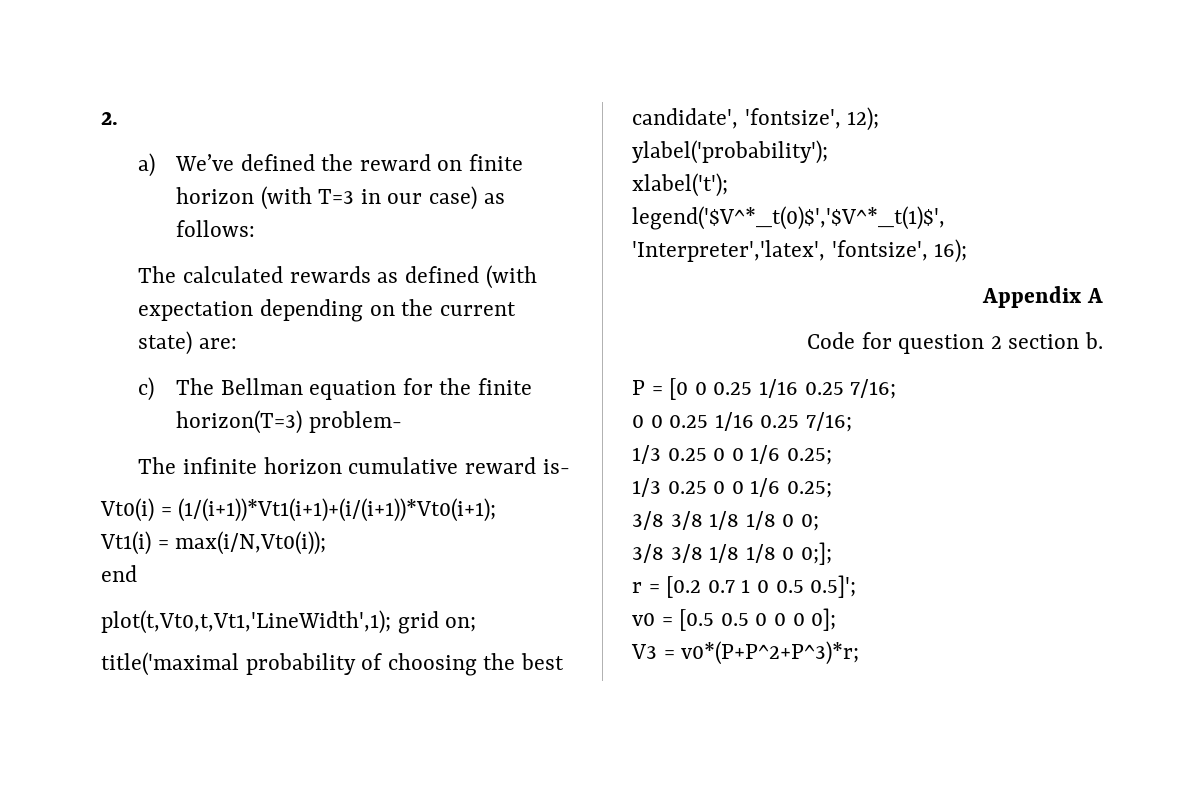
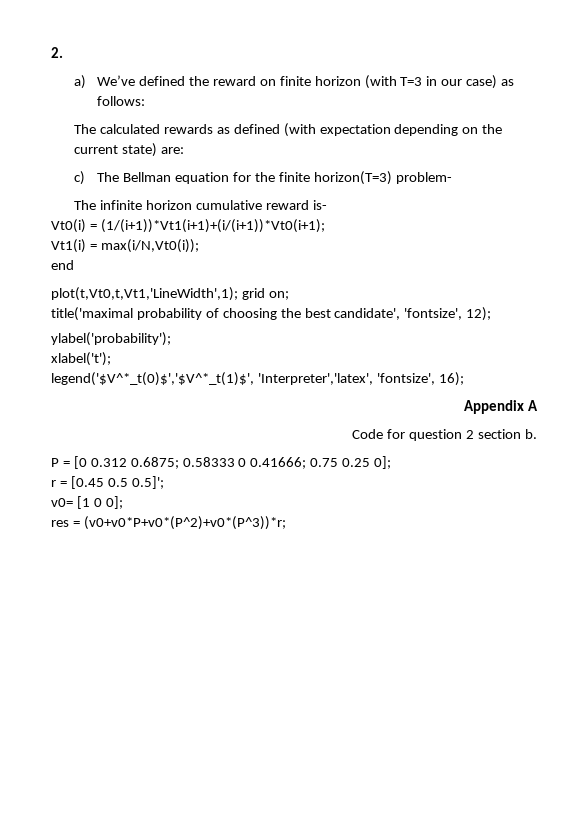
[694,379,897,399] [632,412,853,432] [632,445,833,465] [632,478,833,498] [632,511,820,531] [632,542,833,565] [632,575,857,598] [632,609,787,631] 0 0.25 1/16 0.25 7/16; // 0 0 0.25 1/16 0.25 7/16; // 1/3 0.25 0 0 1/6 0.25; // 1/3 0.25 0 0 1/6 0.25; // 3/8 3/8 1/8 1/8 0 0; // 3/8 3/8 1/8 1/8 0 0;]; // r = [0.2 0.7 1 0 0.5 0.5]'; // v0 = [0.5 0.5 0 0 -> [90,456,392,469] [51,476,164,489] [51,496,90,509] 0.312 0.6875; 0.58333 0 0.41666; 0.75 0.25 0]; // r = [0.45 0.5 0.5]'; // v0= [1
[631,641,860,665] V3 = v0*(P+P^2+P^3)*r; -> [51,516,286,530] res = (v0+v0*P+v0*(P^2)+v0*(P^3))*r;

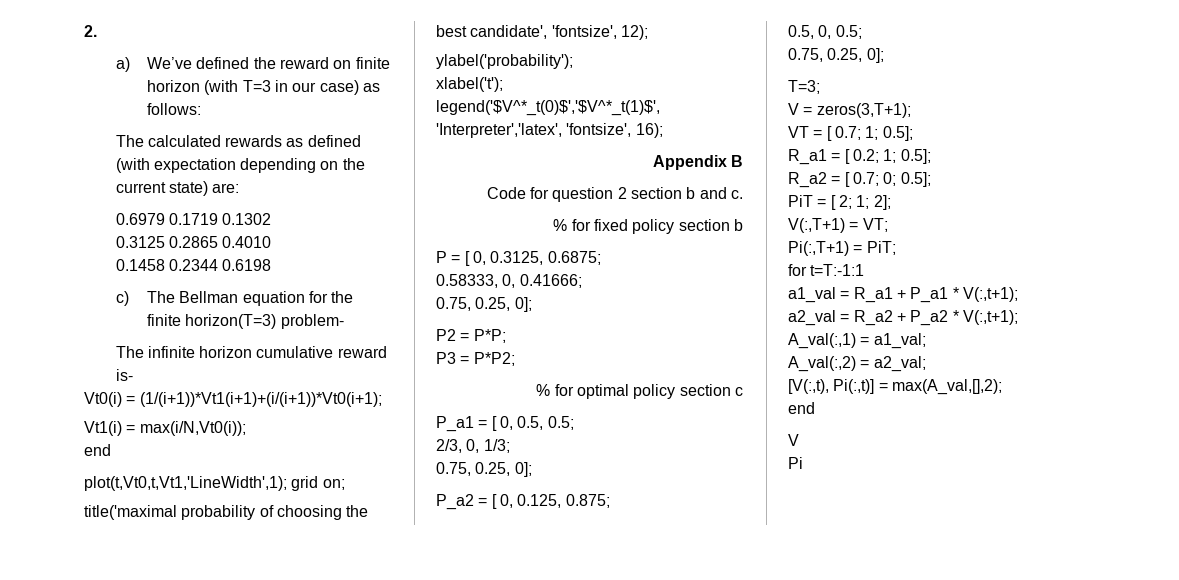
(184, 150) none -> [115,213,272,225] [115,236,272,248] [115,259,272,271] // 0.6979 0.1719 0.1302 // 0.3125 0.2865 0.4010 // 0.1458 0.2344 0.6198
[528,400,538,411] A -> [731,155,743,167] B
[525,429,538,439] b. -> [686,187,743,199] [553,219,743,234] b and c. // % for fixed policy section b
[73,456,127,469] [0 0.312 -> [464,251,544,266] [ 0, 0.3125,
[182,457,247,467] 0.58333 0 -> [436,274,516,288] // 0.58333, 0,
[310,456,392,469] [51,476,164,489] [51,496,123,509] [51,516,286,530] 0.75 0.25 0]; // r = [0.45 0.5 0.5]'; // v0= [1 0 0]; // res = (v0+v0*P+v0*(P^2)+v0*(P^3))*r; -> [436,297,532,312] [436,329,506,343] [436,352,515,366] [536,384,743,399] [436,416,574,432] [436,439,510,453] [436,462,532,477] [436,494,610,510] [788,25,862,39] [788,48,884,63] [788,80,820,94] [788,103,911,118] [788,126,913,141] [788,149,931,165] [788,172,931,188] [788,195,891,210] [788,218,888,233] [788,241,896,256] [788,264,865,276] [788,287,1018,303] [788,310,1018,326] [788,333,926,349] [788,356,926,372] [788,379,1002,395] [788,402,815,414] [788,434,799,446] [788,457,803,469] // 0.75, 0.25, 0]; // P2 = P*P; // P3 = P*P2; // % for optimal policy section c // P_a1 = [ 0, 0.5, 0.5; // 2/3, 0, 1/3; // 0.75, 0.25, 0]; // P_a2 = [ 0, 0.125, 0.875; // 0.5, 0, 0.5; // 0.75, 0.25, 0]; // T=3; // V = zeros(3,T+1); // VT = [ 0.7; 1; 0.5]; // R_a1 = [ 0.2; 1; 0.5]; // R_a2 = [ 0.7; 0; 0.5]; // PiT = [ 2; 1; 2]; // V(:,T+1) = VT; // Pi(:,T+1) = PiT; // for t=T:-1:1 // a1_val = R_a1 + P_a1 * V(:,t+1); // a2_val = R_a2 + P_a2 * V(:,t+1); // A_val(:,1) = a1_val; // A_val(:,2) = a2_val; // [V(:,t), Pi(:,t)] = max(A_val,[],2); // end // V // Pi

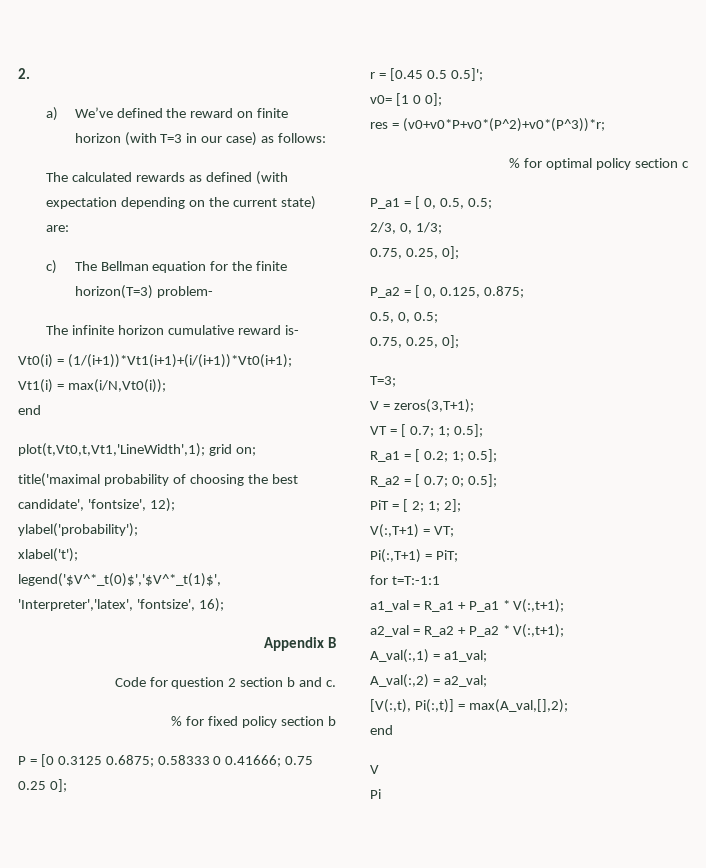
[115,213,272,225] [115,236,272,248] [115,259,272,271] // 0.6979 0.1719 0.1302 // 0.3125 0.2865 0.4010 // 0.1458 0.2344 0.6198 -> (70, 228) none
[464,251,544,266] [ 0, 0.3125, -> [40,754,102,767] [0 0.3125
[436,274,516,288] // 0.58333, 0, -> [157,755,222,765] 0.58333 0
[436,297,532,312] [436,329,506,343] [436,352,515,366] // 0.75, 0.25, 0]; // P2 = P*P; // P3 = P*P2; -> [285,756,314,765] [18,779,67,792] [370,68,483,81] [370,93,442,106] [370,118,605,132] 0.75 0.25 0]; // r = [0.45 0.5 0.5]'; // v0= [1 0 0]; // res = (v0+v0*P+v0*(P^2)+v0*(P^3))*r;

